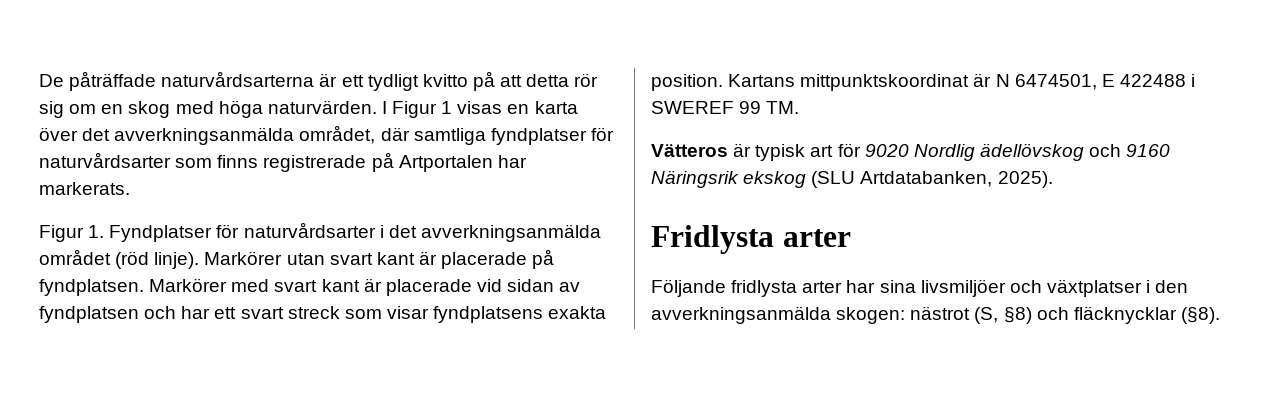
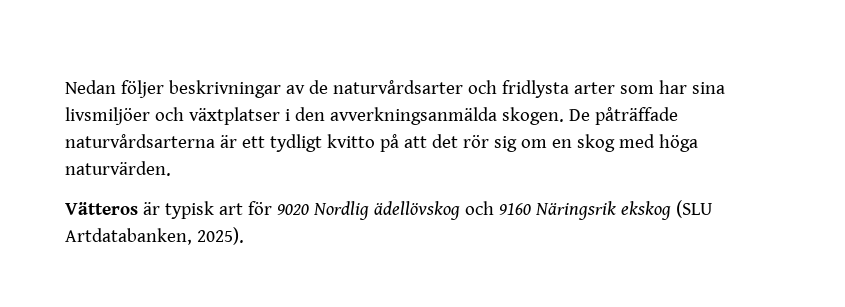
(39, 80) none -> [65,80,725,98] [65,107,564,125] Nedan följer beskrivningar av de naturvårdsarter och fridlysta arter som har sina livsmiljöer och växtplatser i den avverkningsanmälda skogen.
[526,74,570,87] detta -> [431,134,458,148] det
[381,101,578,118] [39,125,614,145] [39,152,527,172] [39,182,130,195] [39,222,601,242] [39,249,555,269] [39,278,581,296] [39,306,607,323] [651,73,1196,91] [651,101,800,114] I Figur 1 visas en karta över det avverkningsanmälda området, där samtliga fyndplatser för naturvårdsarter som finns registrerade på Artportalen har markerats. // Figur 1. Fyndplatser för naturvårdsarter i det avverkningsanmälda området (röd linje). Markörer utan svart kant är placerade på fyndplatsen. Markörer med svart kant är placerade vid sidan av fyndplatsen och har ett svart streck som visar fyndplatsens exakta position. Kartans mittpunktskoordinat är N 6474501, E 422488 i SWEREF 99 TM. -> (171, 168) none
[651,225,851,254] [651,279,1189,297] [651,306,1220,324] // Fridlysta arter // Följande fridlysta arter har sina livsmiljöer och växtplatser i den avverkningsanmälda skogen: nästrot (S, §8) och fläcknycklar (§8). -> (244, 236) none

